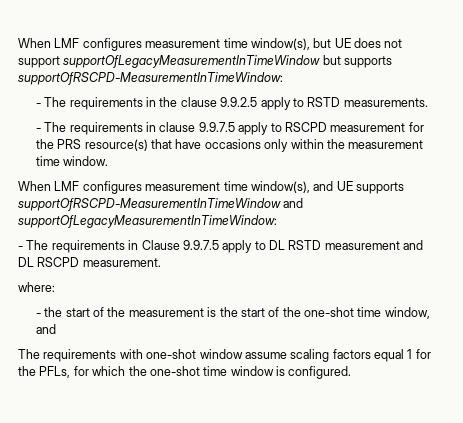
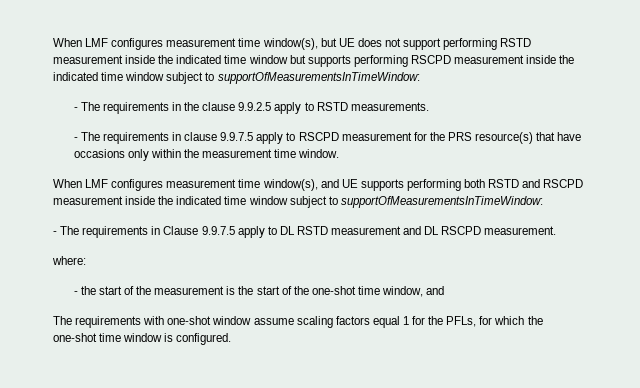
[63,55,393,68] [18,72,283,85] supportOfLegacyMeasurementInTimeWindow but supports supportOfRSCPD-MeasurementInTimeWindow: -> [443,38,532,50] [53,55,575,67] [53,72,420,84] performing RSTD measurement inside the indicated time window but supports performing RSCPD measurement inside the indicated time window subject to supportOfMeasurementsInTimeWindow:
[18,198,304,211] [18,215,277,228] supportOfRSCPD-MeasurementInTimeWindow and supportOfLegacyMeasurementInTimeWindow: -> [406,179,584,191] [53,196,543,208] performing both RSTD and RSCPD measurement inside the indicated time window subject to supportOfMeasurementsInTimeWindow:

